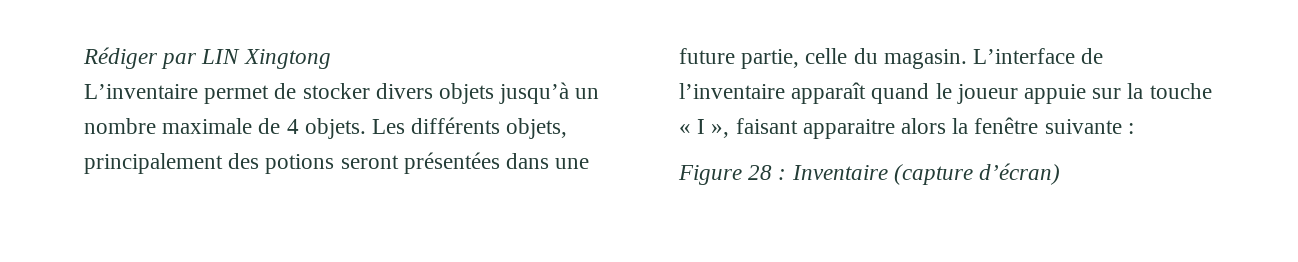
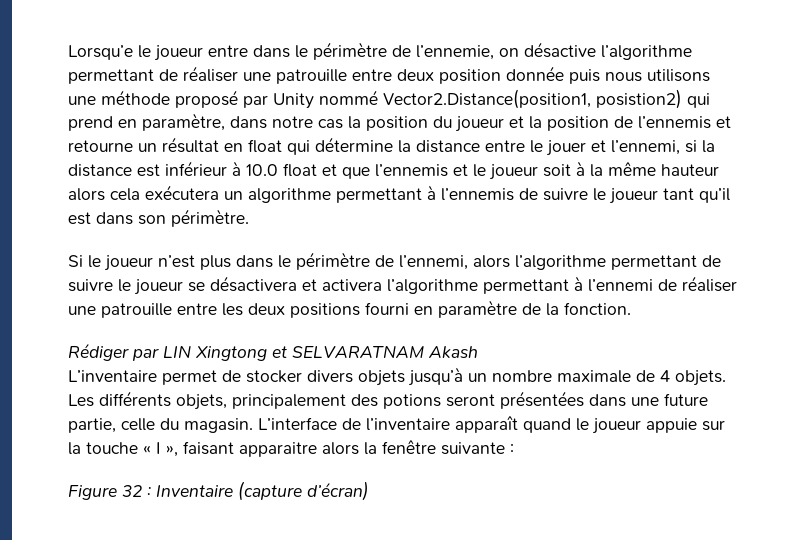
(83, 58) none -> [68,42,692,61] [68,66,710,84] [68,89,710,109] [68,113,731,132] [68,137,715,156] [68,161,719,180] [68,185,730,204] [68,209,249,227] [68,252,721,271] [68,276,737,295] [68,300,631,318] Lorsqu’e le joueur entre dans le périmètre de l’ennemie, on désactive l’algorithme permettant de réaliser une patrouille entre deux position donnée puis nous utilisons une méthode proposé par Unity nommé Vector2.Distance(position1, posistion2) qui prend en paramètre, dans notre cas la position du joueur et la position de l’ennemis et retourne un résultat en float qui détermine la distance entre le jouer et l’ennemi, si la distance est inférieur à 10.0 float et que l’ennemis et le joueur soit à la même hauteur alors cela exécutera un algorithme permettant à l’ennemis de suivre le joueur tant qu’il est dans son périmètre. // Si le joueur n’est plus dans le périmètre de l’ennemi, alors l’algorithme permettant de suivre le joueur se désactivera et activera l’algorithme permettant à l’ennemi de réaliser une patrouille entre les deux positions fourni en paramètre de la fonction. //
(331, 59) none -> [272,345,478,359] et SELVARATNAM Akash
[748,165,773,180] 28 -> [122,485,142,497] 32

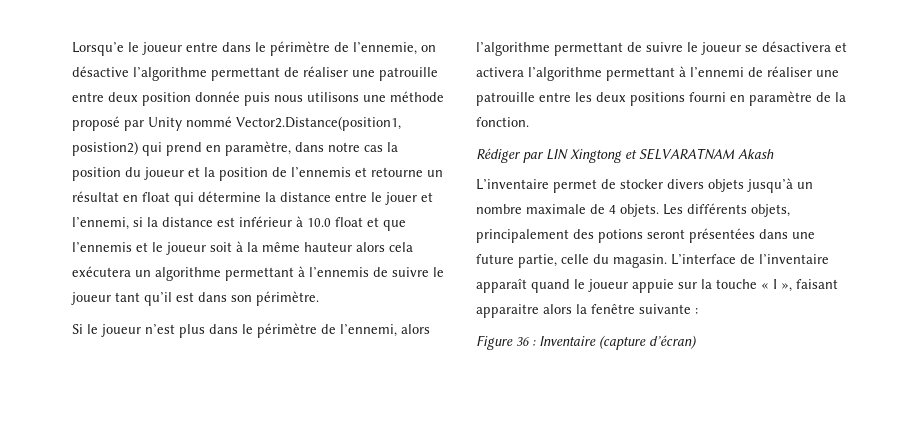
[122,485,142,497] 32 -> [516,337,530,346] 36

